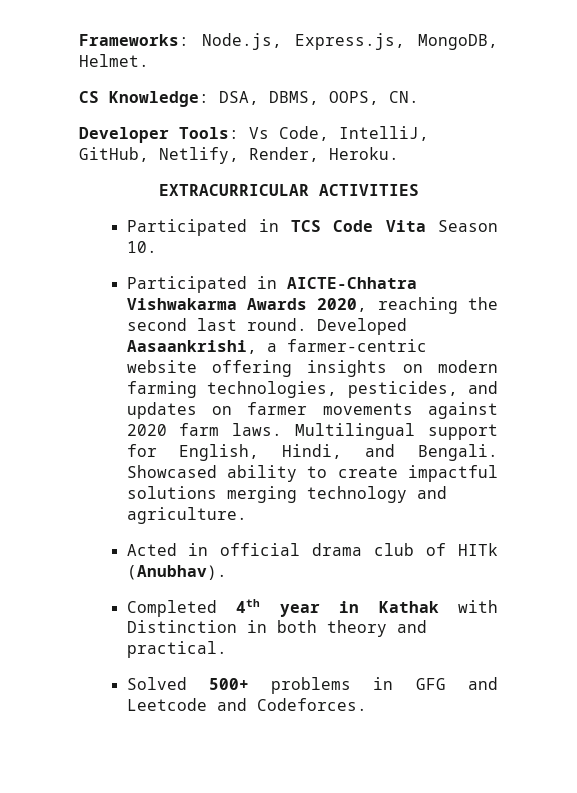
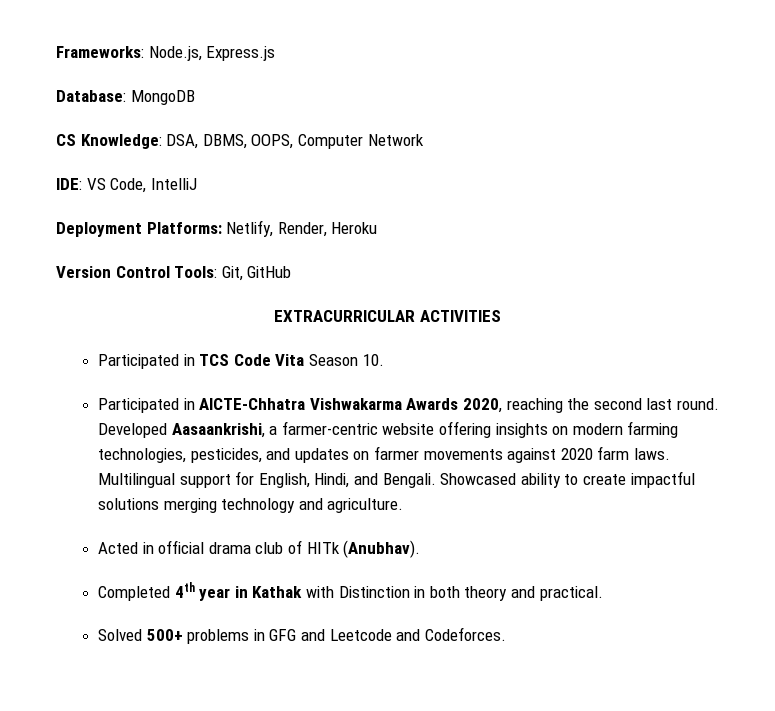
[295,33,498,50] [79,54,149,67] Express.js, MongoDB, Helmet. -> [206,46,276,61] [56,90,195,105] Express.js // Database: MongoDB
[389,91,419,103] [79,126,429,143] [79,147,399,164] CN. // Developer Tools: Vs Code, IntelliJ, GitHub, Netlify, Render, Heroku. -> [297,134,424,149] [56,178,197,193] [56,220,378,237] [56,266,292,281] Computer Network // IDE: VS Code, IntelliJ // Deployment Platforms: Netlify, Render, Heroku // Version Control Tools: Git, GitHub

